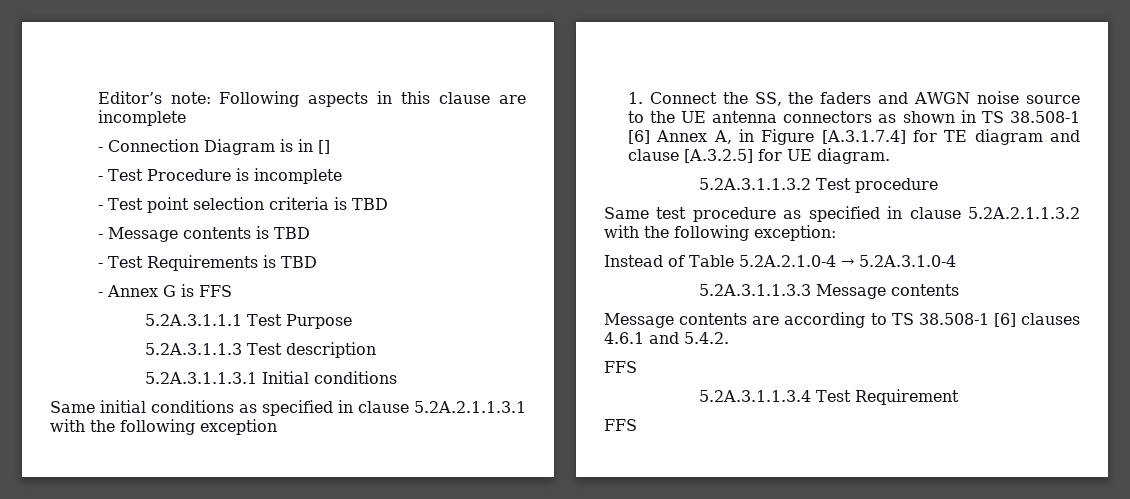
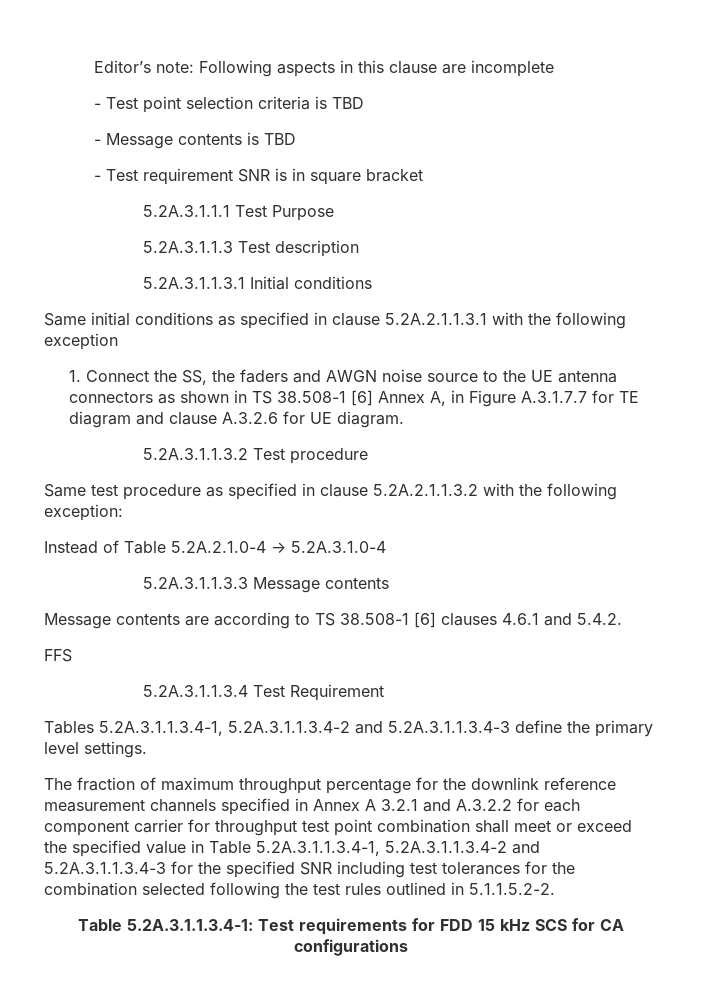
[97,139,330,155] [97,168,342,184] // - Connection Diagram is in [] // - Test Procedure is incomplete -> (554, 68) none
[146,255,317,271] [97,284,232,297] Requirements is TBD // - Annex G is FFS -> [142,168,423,185] requirement SNR is in square bracket
[821,130,906,144] [A.3.1.7.4] -> [520,391,587,403] A.3.1.7.7
[683,149,753,163] [A.3.2.5] -> [221,412,278,424] A.3.2.6
[604,419,637,431] FFS -> [44,720,653,737] [44,741,147,758] [44,777,616,794] [44,798,580,815] [44,819,632,836] [44,840,540,857] [44,861,575,878] [44,882,555,899] [77,918,624,935] [293,939,408,956] Tables 5.2A.3.1.1.3.4-1, 5.2A.3.1.1.3.4-2 and 5.2A.3.1.1.3.4-3 define the primary level settings. // The fraction of maximum throughput percentage for the downlink reference measurement channels specified in Annex A 3.2.1 and A.3.2.2 for each component carrier for throughput test point combination shall meet or exceed the specified value in Table 5.2A.3.1.1.3.4-1, 5.2A.3.1.1.3.4-2 and 5.2A.3.1.1.3.4-3 for the specified SNR including test tolerances for the combination selected following the test rules outlined in 5.1.1.5.2-2. // Table 5.2A.3.1.1.3.4-1: Test requirements for FDD 15 kHz SCS for CA configurations

